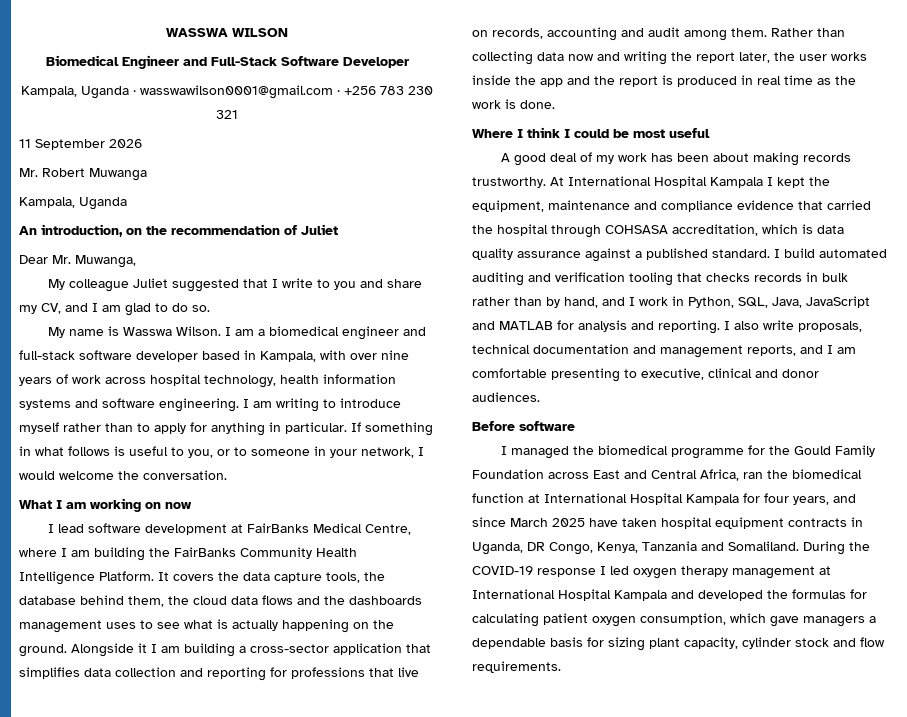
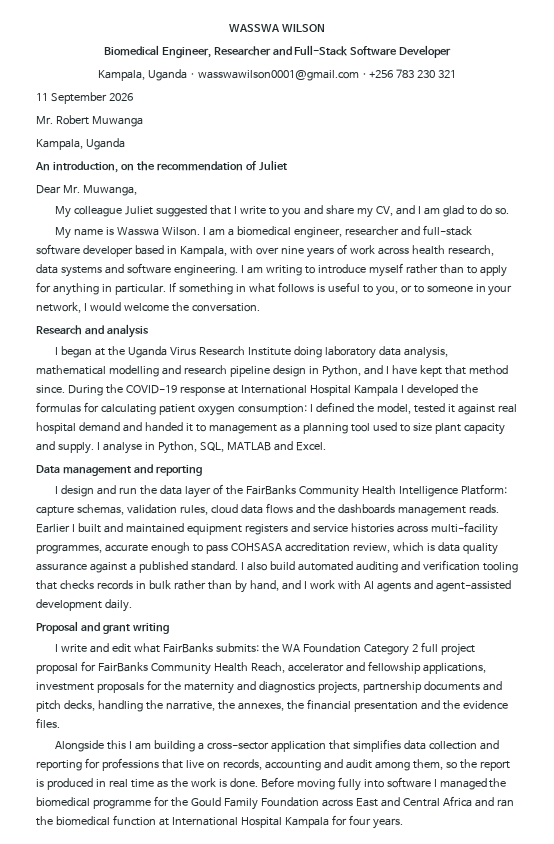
[121,55,179,69] Engineer -> [161,46,271,58] Engineer, Researcher
[341,326,399,340] engineer -> [293,226,399,238] engineer, researcher
[150,374,396,388] hospital technology, health information -> [411,245,494,256] [36,264,58,274] health research, data
[19,498,192,512] [47,523,411,535] [19,547,145,561] What I am working on now // I lead software development at FairBanks Medical Centre, where I am building -> [36,324,149,338] [55,346,448,359] [36,365,508,378] [36,384,478,396] [36,402,517,416] [36,422,505,435] [36,441,326,454] [36,464,202,476] [55,484,224,498] Research and analysis // I began at the Uganda Virus Research Institute doing laboratory data analysis, mathematical modelling and research pipeline design in Python, and I have kept that method since. During the COVID-19 response at International Hospital Kampala I developed the formulas for calculating patient oxygen consumption: I defined the model, tested it against real hospital demand and handed it to management as a planning tool used to size plant capacity and supply. I analyse in Python, SQL, MATLAB and Excel. // Data management and reporting // I design and run the data layer of
[99,571,385,583] [19,595,189,607] Platform. It covers the data capture tools, the database behind them, the -> [460,484,507,495] [36,504,208,516] Platform: capture schemas, validation rules,
[106,619,394,633] [19,643,147,657] uses to see what is actually happening on the ground. Alongside it -> [468,504,499,514] [36,522,498,536] [36,542,498,555] [36,560,518,573] [36,580,511,593] [36,599,132,612] [36,621,169,634] [55,642,475,656] [36,661,486,675] [36,680,502,694] [36,699,508,712] [36,718,60,728] [55,740,127,752] reads. Earlier I built and maintained equipment registers and service histories across multi-facility programmes, accurate enough to pass COHSASA accreditation review, which is data quality assurance against a published standard. I also build automated auditing and verification tooling that checks records in bulk rather than by hand, and I work with AI agents and agent-assisted development daily. // Proposal and grant writing // I write and edit what FairBanks submits: the WA Foundation Category 2 full project proposal for FairBanks Community Health Reach, accelerator and fellowship applications, investment proposals for the maternity and diagnostics projects, partnership documents and pitch decks, handling the narrative, the annexes, the financial presentation and the evidence files. // Alongside this
[731,28,845,37] [472,51,867,65] [472,75,590,87] them. Rather than collecting data now and writing the report later, the user works inside the app and -> [412,759,457,770] them, so
[472,127,710,138] [500,152,851,166] [472,176,830,188] [472,200,871,212] [472,224,844,238] [472,248,887,262] [472,272,848,286] [472,296,870,308] [472,320,862,334] [472,344,856,358] [472,368,819,382] [472,392,540,402] [472,421,575,431] // Where I think I could be most useful // A good deal of my work has been about making records trustworthy. At International Hospital Kampala I kept the equipment, maintenance and compliance evidence that carried the hospital through COHSASA accreditation, which is data quality assurance against a published standard. I build automated auditing and verification tooling that checks records in bulk rather than by hand, and I work in Python, SQL, Java, JavaScript and MATLAB for analysis and reporting. I also write proposals, technical documentation and management reports, and I am comfortable presenting to executive, clinical and donor audiences. // Before software // -> [260,777,431,791] Before moving fully into software
[700,469,739,481] Africa, -> [442,796,494,807] Africa and
[793,494,856,505] [472,517,863,529] [472,541,870,555] [472,566,831,579] [472,589,867,601] [472,613,876,627] [472,637,885,651] [472,661,561,673] years, and since March 2025 have taken hospital equipment contracts in Uganda, DR Congo, Kenya, Tanzania and Somaliland. During the COVID-19 response I led oxygen therapy management at International Hospital Kampala and developed the formulas for calculating patient oxygen consumption, which gave managers a dependable basis for sizing plant capacity, cylinder stock and flow requirements. -> [372,818,403,829] years.

